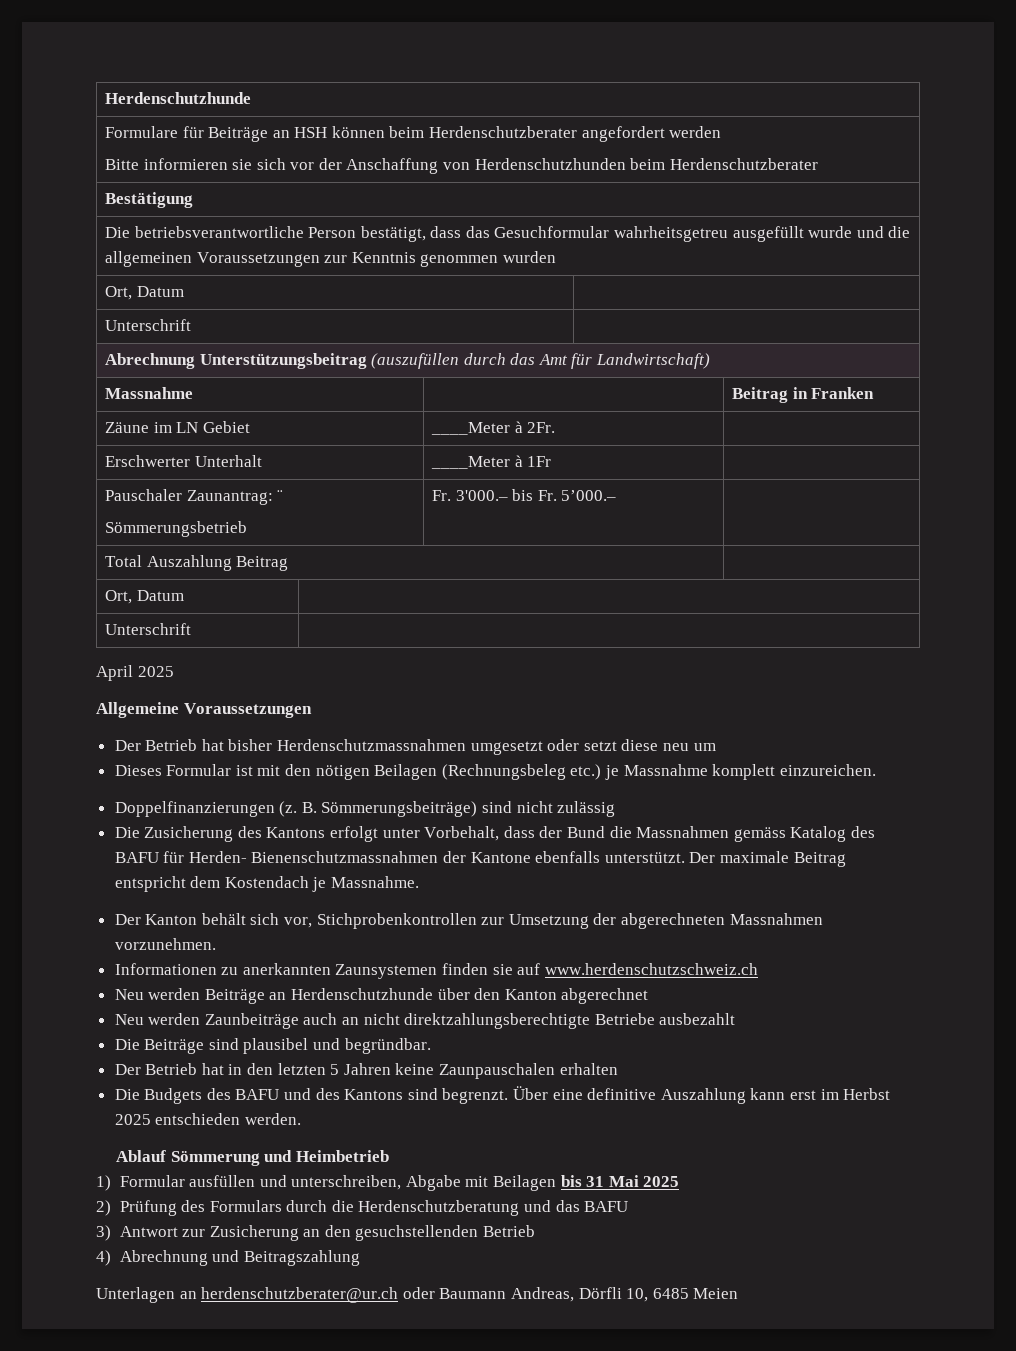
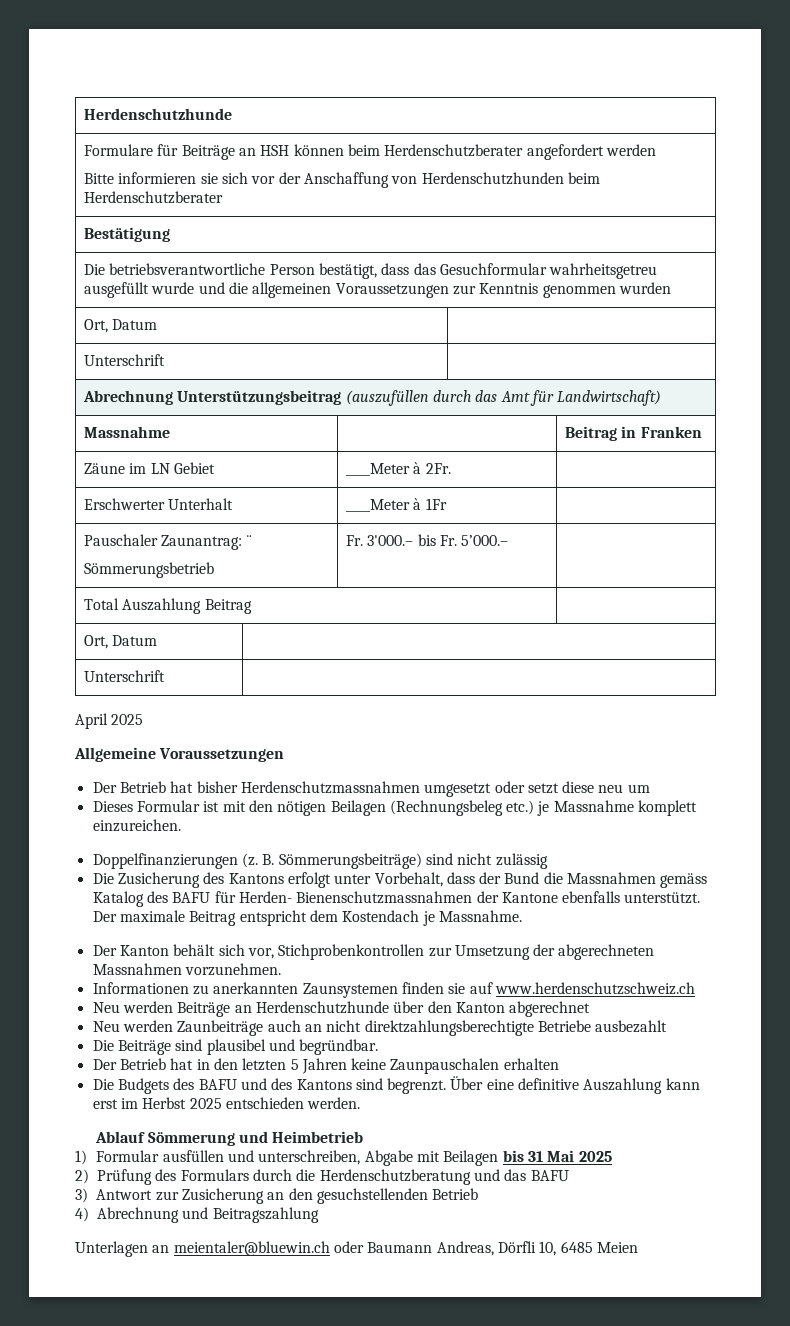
[201,1287,399,1303] herdenschutzberater@ur.ch -> [173,1241,330,1256] meientaler@bluewin.ch

